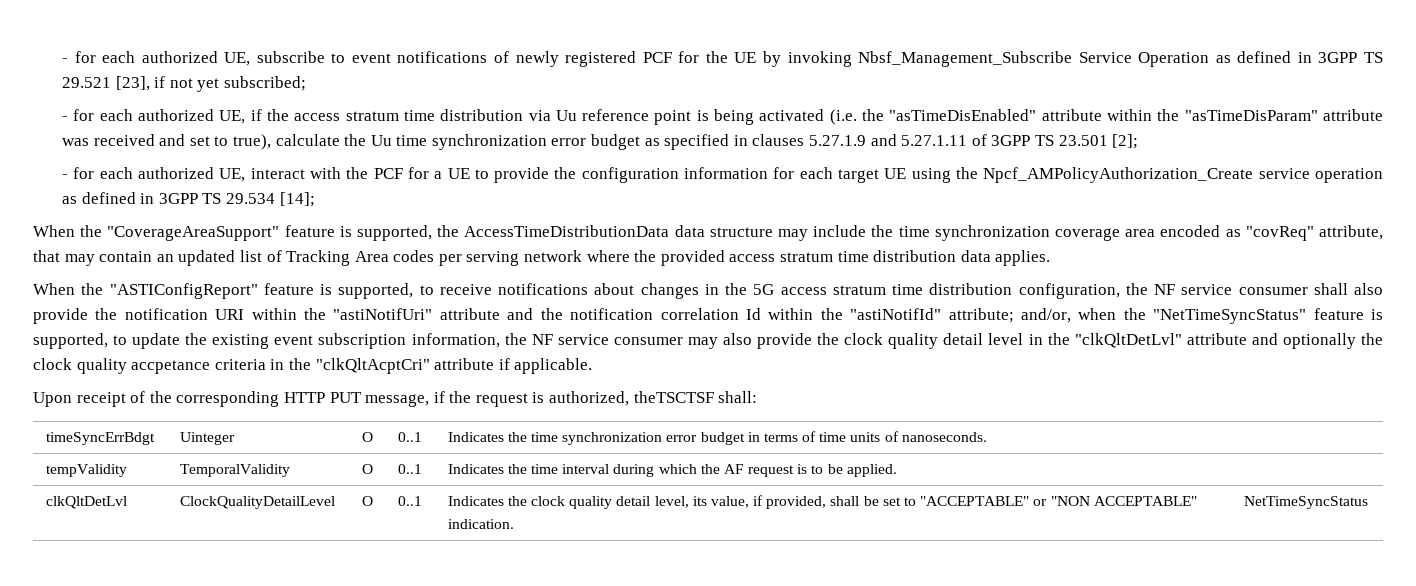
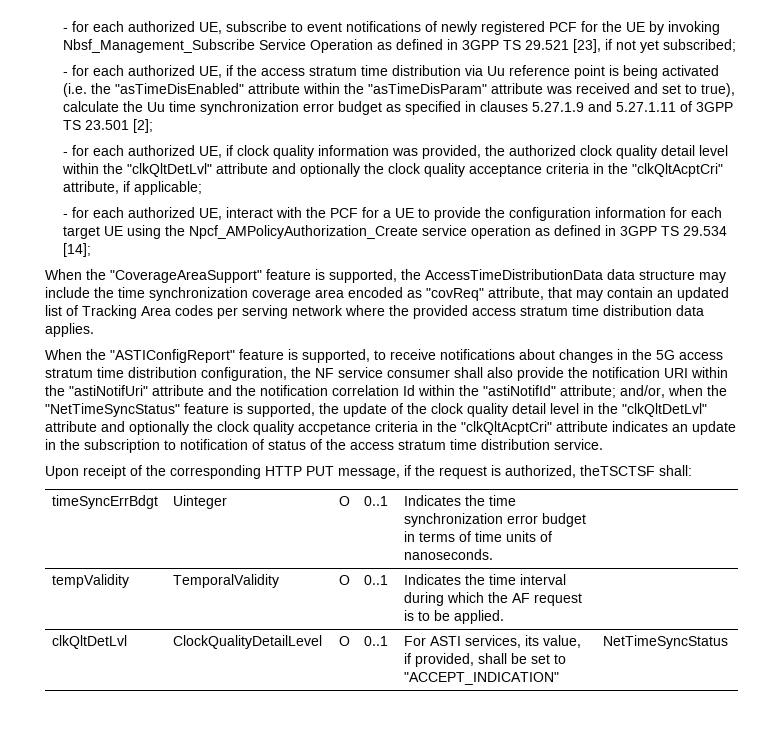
(1139, 141) none -> [63,145,729,159] [62,163,724,177] [63,181,203,195] // - for each authorized UE, if clock quality information was provided, the authorized clock quality detail level within the "clkQltDetLvl" attribute and optionally the clock quality acceptance criteria in the "clkQltAcptCri" attribute, if applicable;
[113,333,813,349] to update the existing event subscription information, the NF service consumer may also provide -> [319,403,403,417] the update of
[498,358,593,374] if applicable. -> [612,421,736,435] [45,439,603,453] indicates an update in the subscription to notification of status of the access stratum time distribution service.
[447,496,689,509] Indicates the clock quality detail level, -> [404,635,522,648] For ASTI services,
[920,496,1197,506] [447,519,514,529] "ACCEPTABLE" or "NON ACCEPTABLE" indication. -> [404,672,560,685] "ACCEPT_INDICATION"

